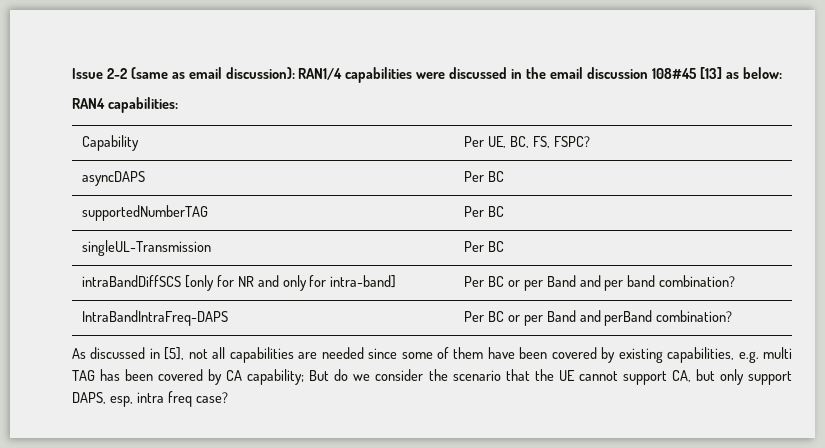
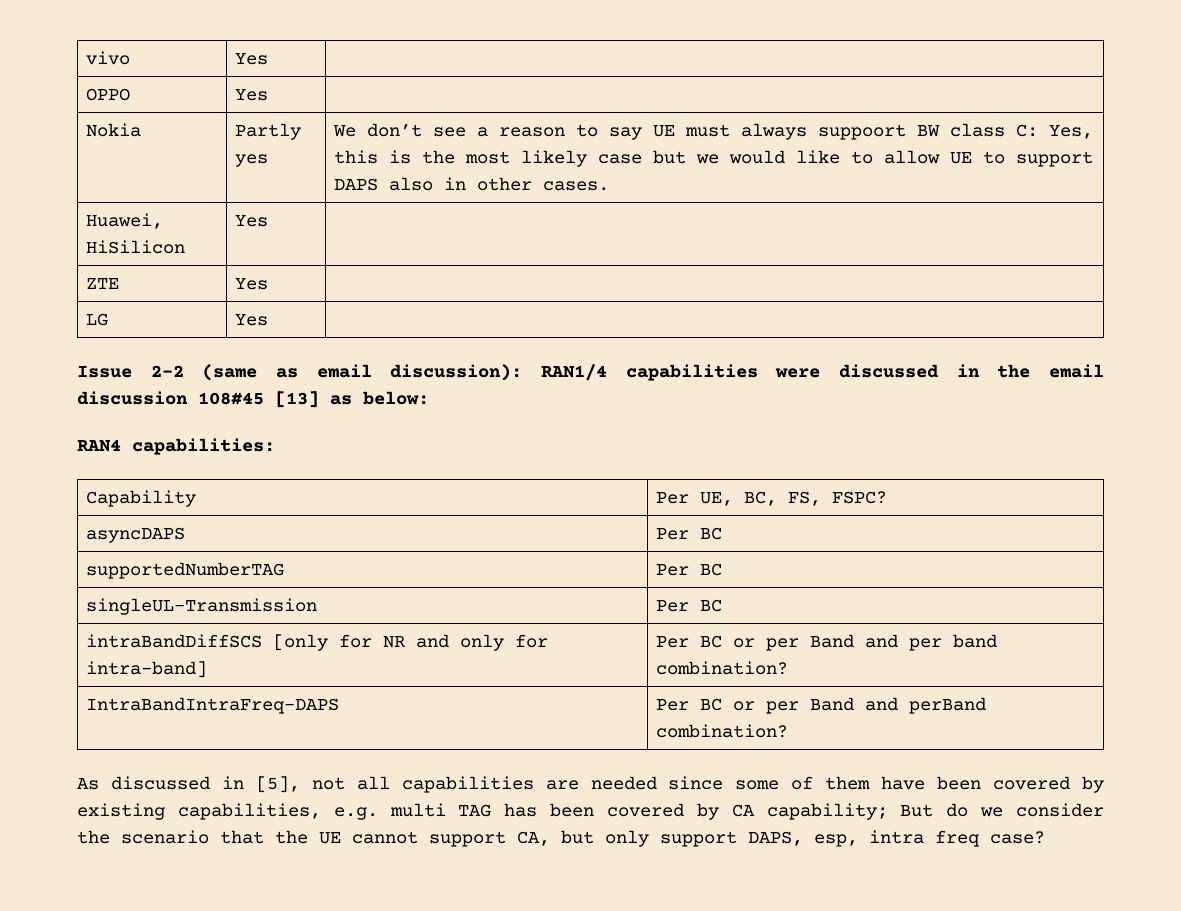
(72, 73) none -> [85,51,130,65] [234,53,268,65] [85,88,130,101] [234,89,268,101] [85,123,141,137] [234,123,301,140] [234,154,268,167] [332,123,1093,140] [333,150,1093,167] [333,177,609,191] [85,213,163,229] [85,240,185,254] [234,215,268,227] [85,278,119,289] [234,278,268,290] [85,313,108,326] [234,314,268,326] vivo | Yes | // OPPO | Yes | // Nokia | Partly yes | We don’t see a reason to say UE must always suppoort BW class C: Yes, this is the most likely case but we would like to allow UE to support DAPS also in other cases. // Huawei, HiSilicon | Yes | // ZTE | Yes | // LG | Yes | //

